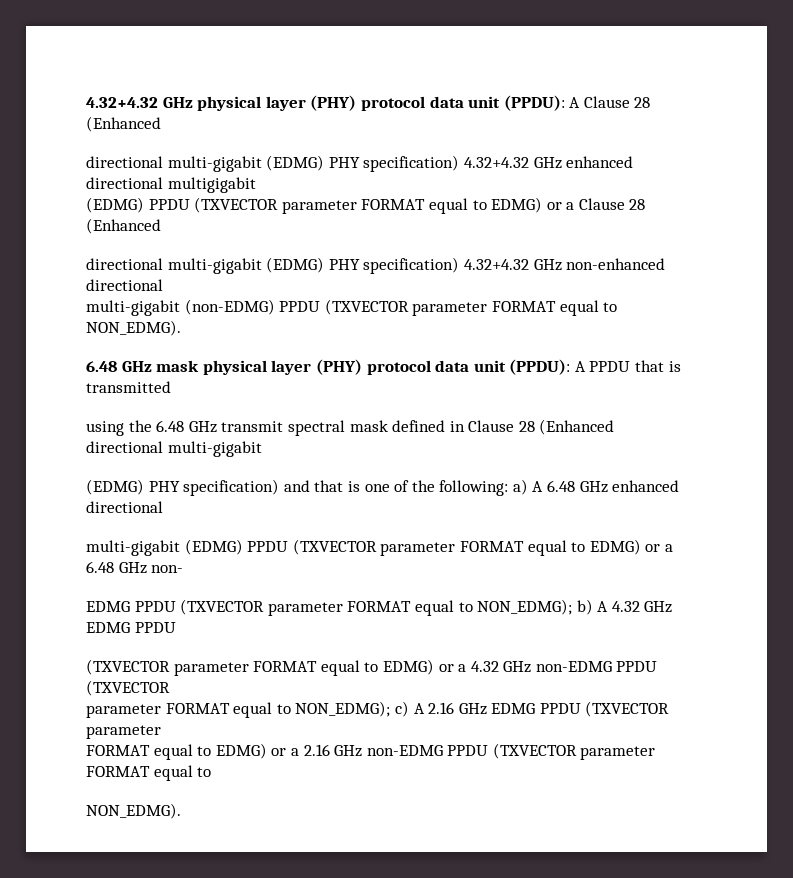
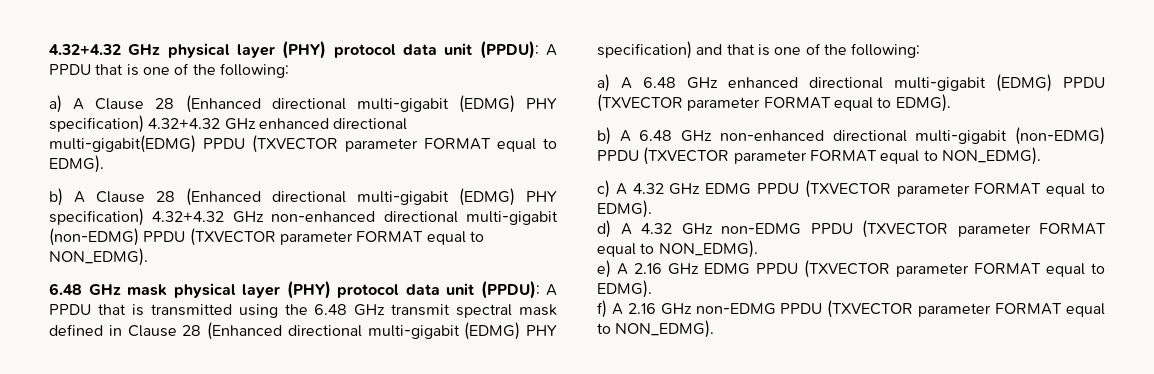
[583,96,651,108] [86,116,161,132] Clause 28 (Enhanced // -> [49,63,289,78] [49,95,261,113] PPDU that is one of the following: // a) A Clause 28 (Enhanced
[167,177,256,193] [86,197,646,214] [86,218,161,234] multigigabit // (EDMG) PPDU (TXVECTOR parameter FORMAT equal to EDMG) or a Clause 28 (Enhanced // -> [49,135,557,153] [49,155,104,173] [49,188,261,206] multi-gigabit(EDMG) PPDU (TXVECTOR parameter FORMAT equal to EDMG). // b) A Clause 28 (Enhanced
(163, 285) // -> (458, 217) none
(171, 387) // -> (232, 310) none
(262, 449) // -> (460, 332) none
(509, 488) none -> (921, 50) //
(163, 507) // -> (883, 83) none
[589,539,673,555] [86,561,184,574] [86,599,673,616] [86,622,176,633] [86,659,658,676] [86,680,170,696] [86,701,409,718] EDMG) or a 6.48 GHz non- // EDMG PPDU (TXVECTOR parameter FORMAT equal to NON_EDMG); b) A 4.32 GHz EDMG PPDU // (TXVECTOR parameter FORMAT equal to EDMG) or a 4.32 GHz non-EDMG PPDU (TXVECTOR // parameter FORMAT equal to NON_EDMG); c) -> [895,94,951,112] [597,127,1105,145] [597,147,1041,165] [597,180,1105,198] [597,200,652,218] [597,220,1106,238] [597,240,758,258] [597,260,611,278] EDMG). // b) A 6.48 GHz non-enhanced directional multi-gigabit (non-EDMG) PPDU (TXVECTOR parameter FORMAT equal to NON_EDMG). // c) A 4.32 GHz EDMG PPDU (TXVECTOR parameter FORMAT equal to EDMG). // d) A 4.32 GHz non-EDMG PPDU (TXVECTOR parameter FORMAT equal to NON_EDMG). // e)
[86,743,299,760] // FORMAT equal to EDMG) or a -> [974,263,1105,277] [597,280,652,298] [597,300,623,318] FORMAT equal to EDMG). // f) A
(212, 772) // -> (611, 328) none

